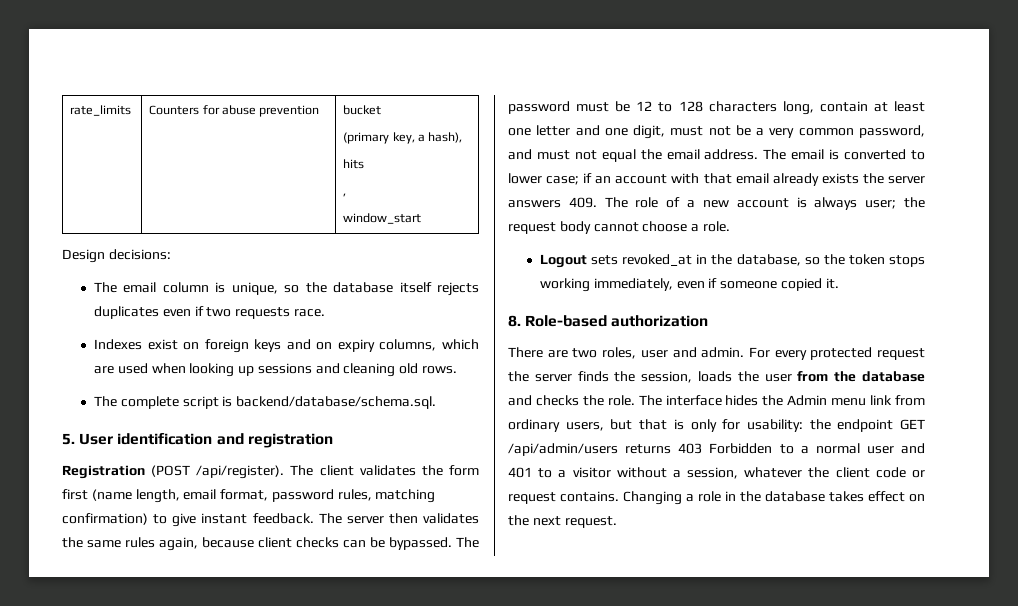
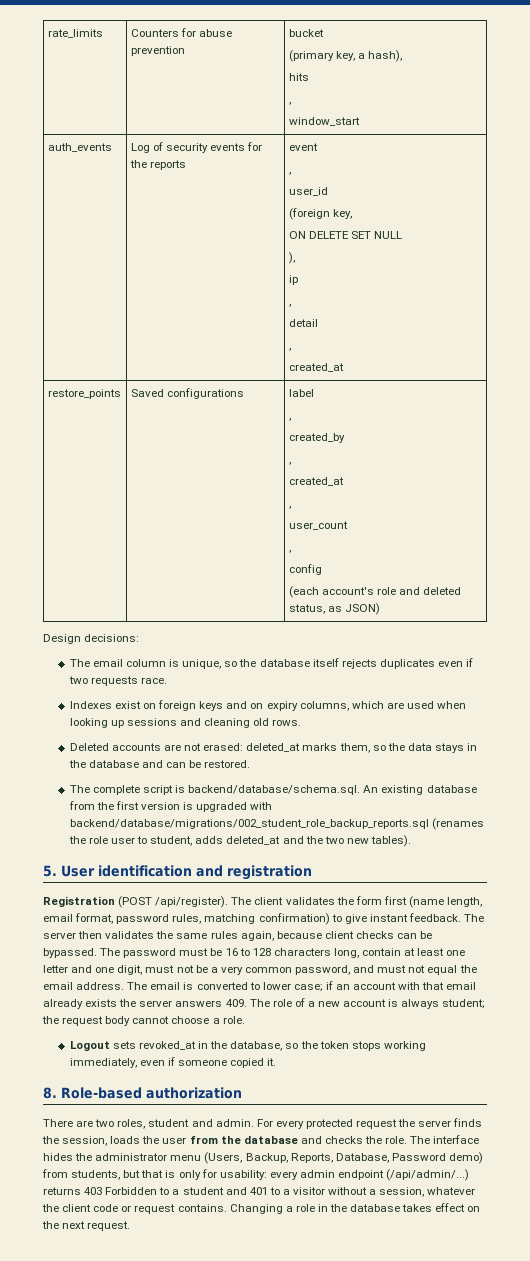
(422, 218) none -> [47,143,112,152] [130,142,263,153] [129,160,186,170] [288,143,318,151] [288,172,291,175] [288,187,328,196] [288,208,352,220] [288,231,403,239] [287,252,295,264] [288,275,298,285] [288,304,291,307] [288,319,318,327] [288,348,291,351] [288,363,344,372] [47,389,121,399] [130,388,244,399] [288,389,314,397] [288,418,291,421] [288,433,345,443] [288,462,291,465] [288,477,344,486] [288,506,291,509] [288,521,348,530] [288,550,291,553] [288,564,322,575] [288,586,462,598] [288,603,381,615] // auth_events | Log of security events for the reports | event // , // user_id // (foreign key, // ON DELETE SET NULL // ), // ip // , // detail // , // created_at // restore_points | Saved configurations | label // , // created_by // , // created_at // , // user_count // , // config // (each account's role and deleted status, as JSON)
(458, 370) none -> [69,743,478,753] [68,760,251,768] // Deleted accounts are not erased: deleted_at marks them, so the data stays in the database and can be restored.
(437, 402) none -> [363,785,477,795] [68,801,273,812] [69,818,484,830] [68,835,411,847] An existing database from the first version is upgraded with backend/database/migrations/002_student_role_backup_reports.sql (renames the role user to student, adds deleted_at and the two new tables).
[636,101,653,111] 12 -> [225,948,238,956] 16
[865,200,897,209] user; -> [442,999,486,1009] student;
[640,350,668,358] user -> [148,1119,190,1127] student
[787,395,925,406] [508,419,604,432] Admin menu link from ordinary users, -> [95,1152,483,1164] [42,1169,121,1180] administrator menu (Users, Backup, Reports, Database, Password demo) from students,
[809,419,925,432] [508,443,618,456] the endpoint GET /api/admin/users -> [269,1169,470,1181] every admin endpoint (/api/admin/...)
[815,443,894,454] normal user -> [182,1187,224,1195] student

